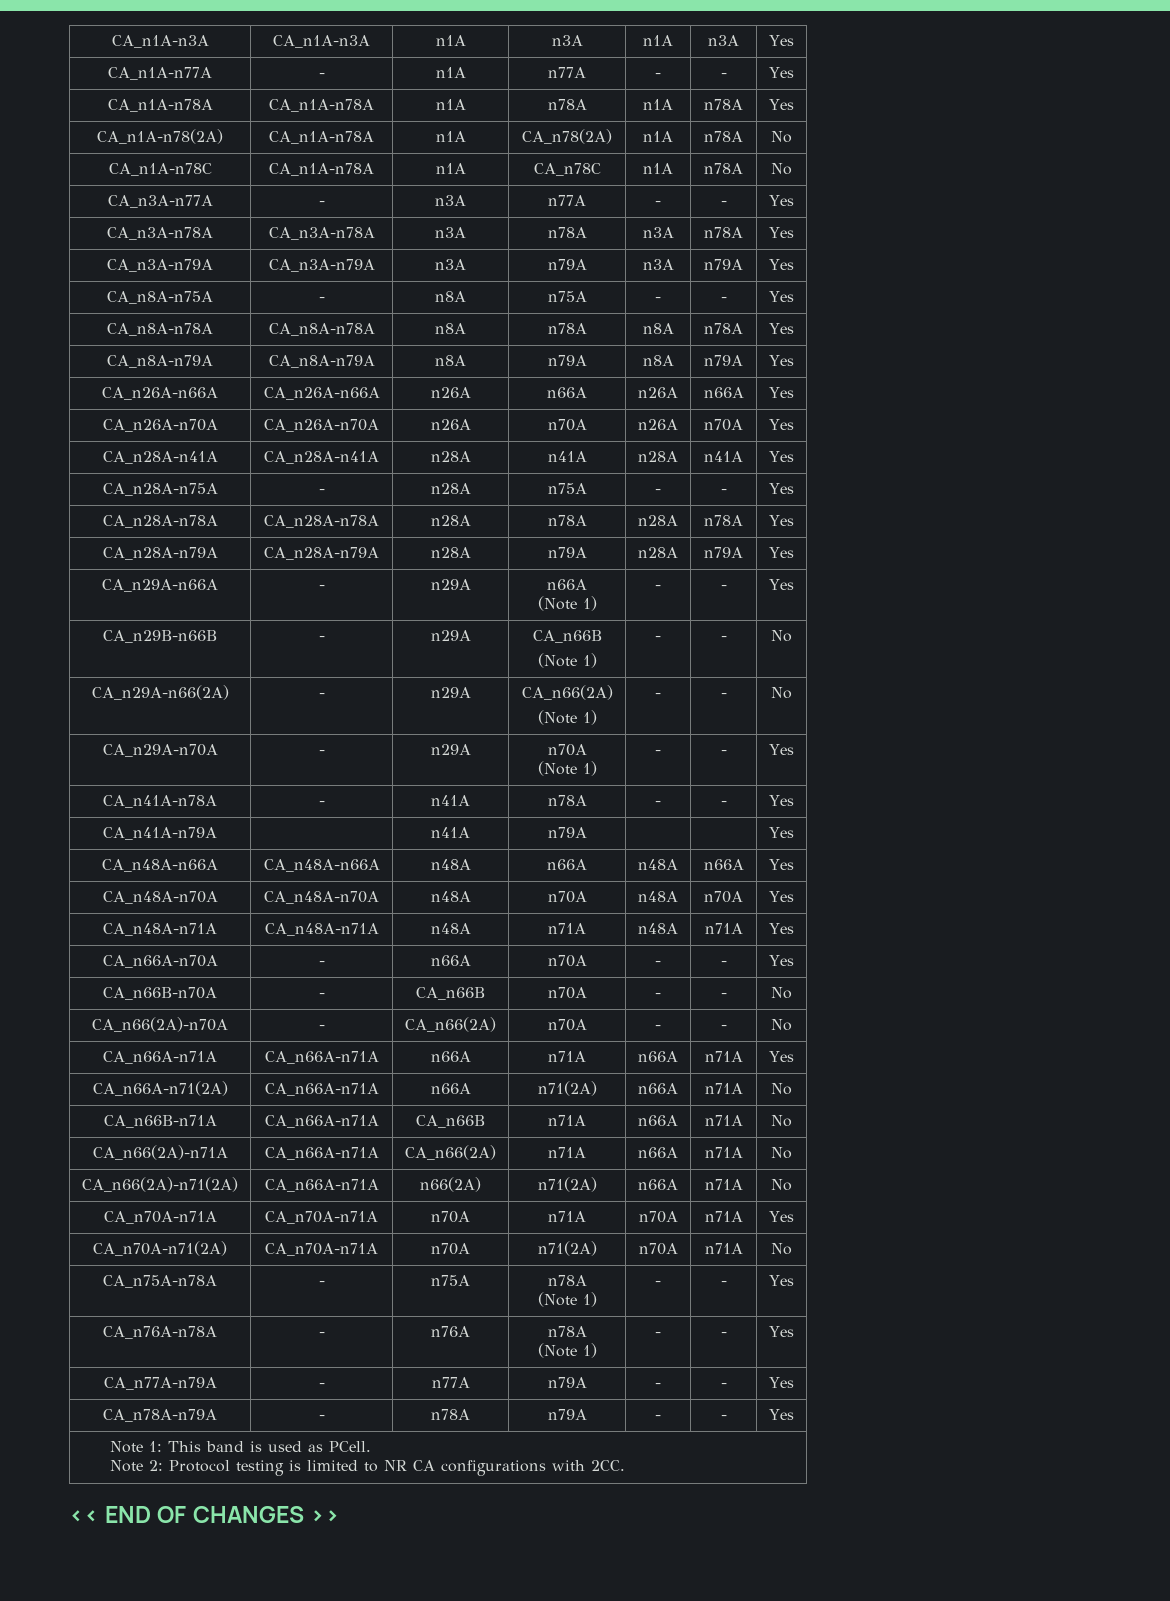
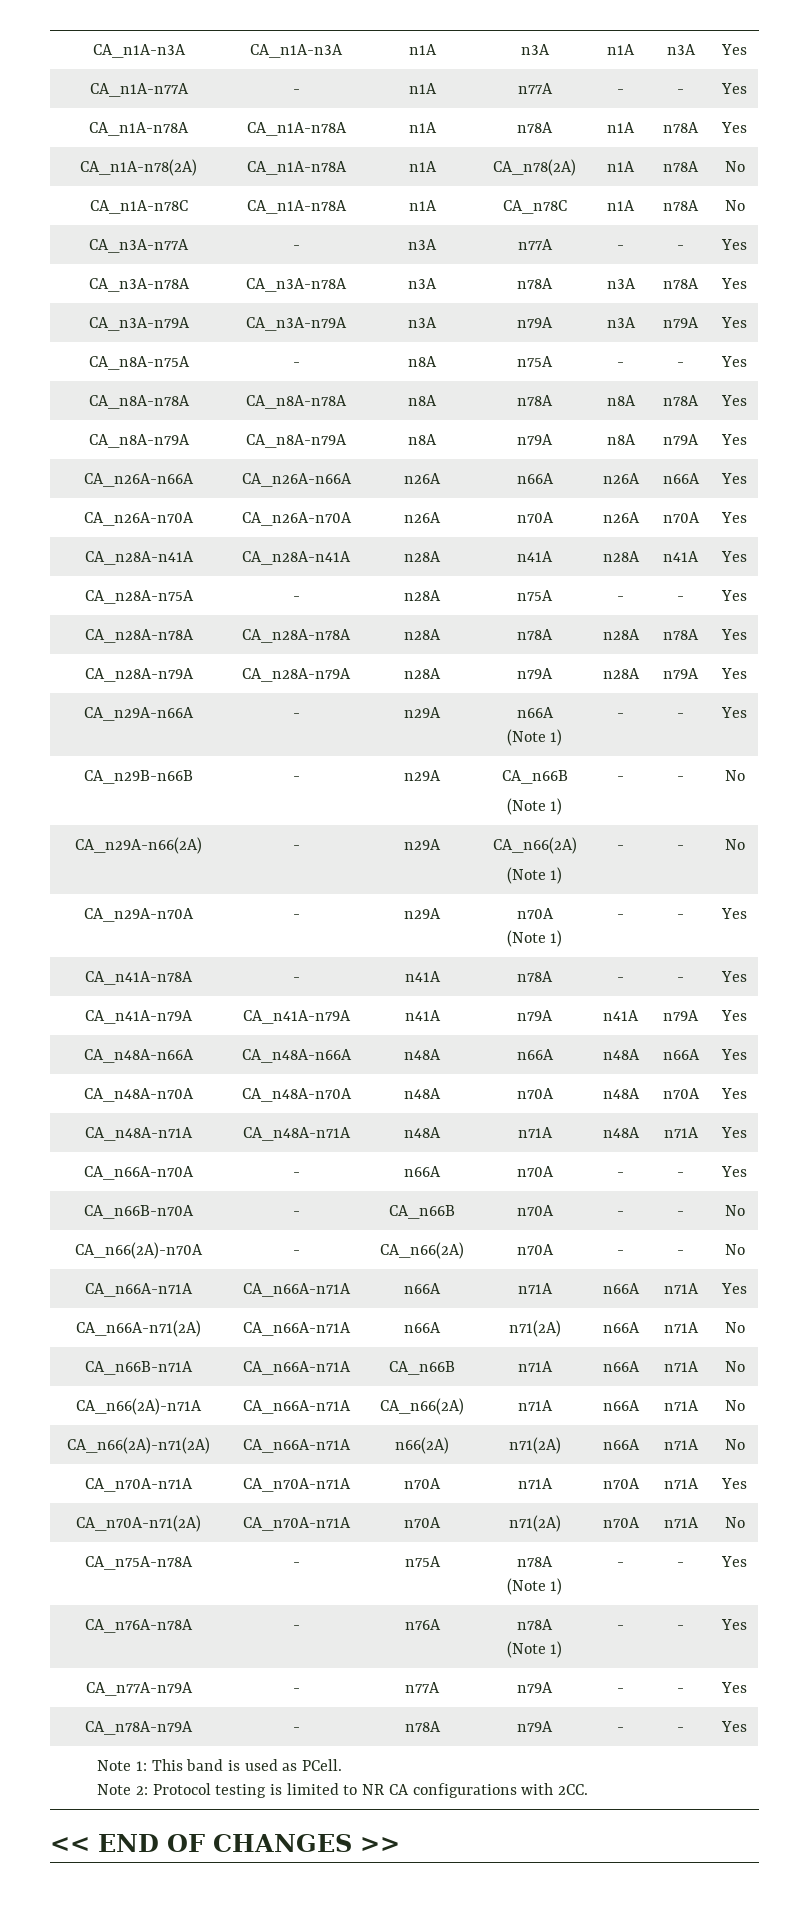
[431,827,470,838] [547,827,587,838] | n41A | n79A | | -> [242,1010,351,1024] [404,1010,441,1021] [517,1010,553,1021] [603,1010,639,1021] [663,1010,699,1021] CA_n41A-n79A | n41A | n79A | n41A | n79A

